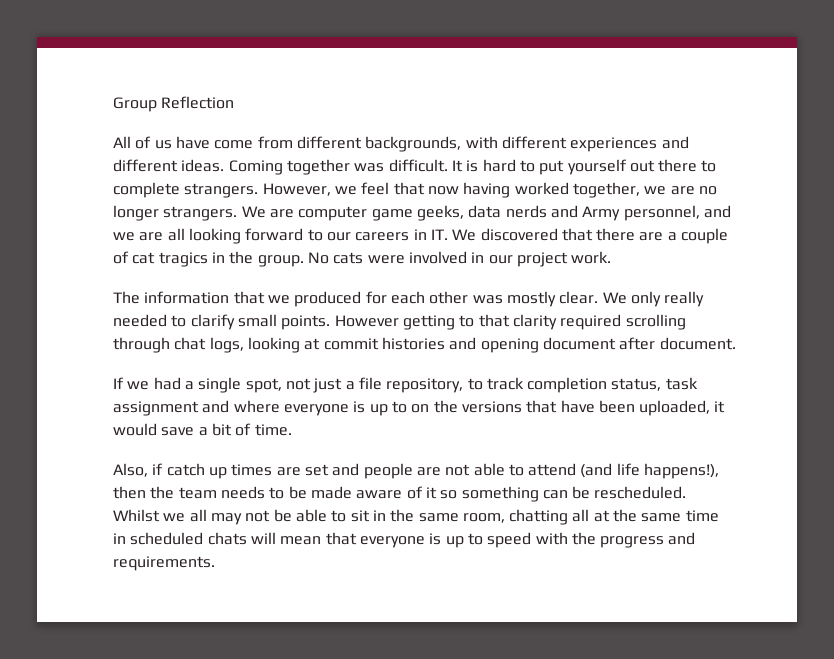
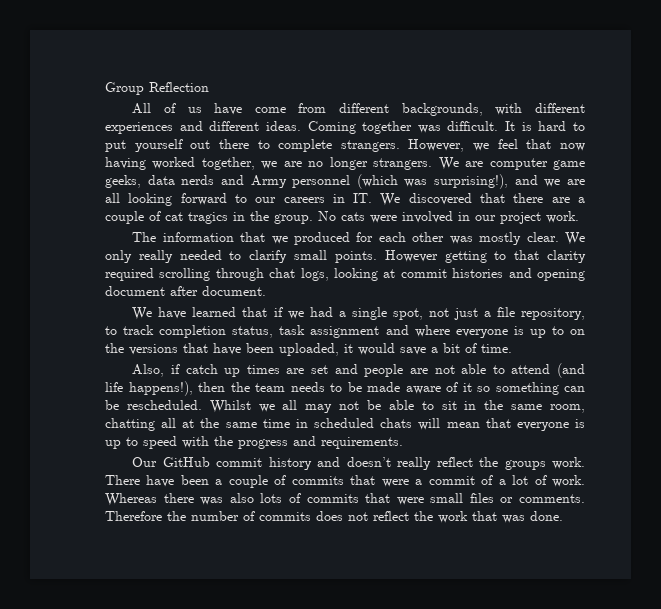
[623,205,700,221] personnel, -> [292,174,509,189] personnel (which was surprising!),
[113,377,124,389] If -> [132,307,283,320] We have learned that if
(215, 563) none -> [132,457,585,470] [105,475,585,488] [105,493,585,506] [105,511,563,523] // Our GitHub commit history and doesn’t really reflect the groups work. There have been a couple of commits that were a commit of a lot of work. Whereas there was also lots of commits that were small files or comments. Therefore the number of commits does not reflect the work that was done.

